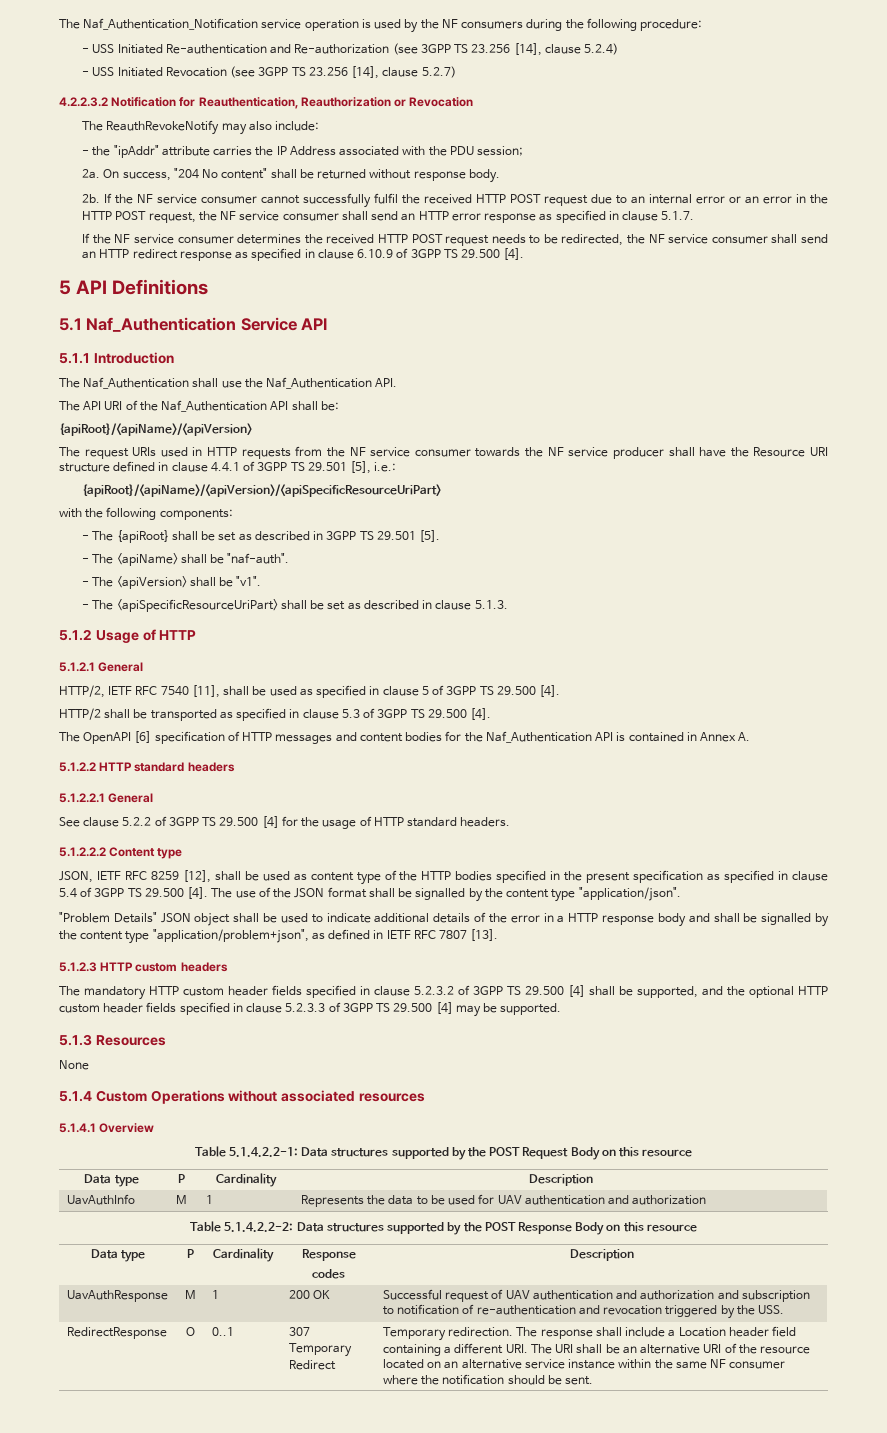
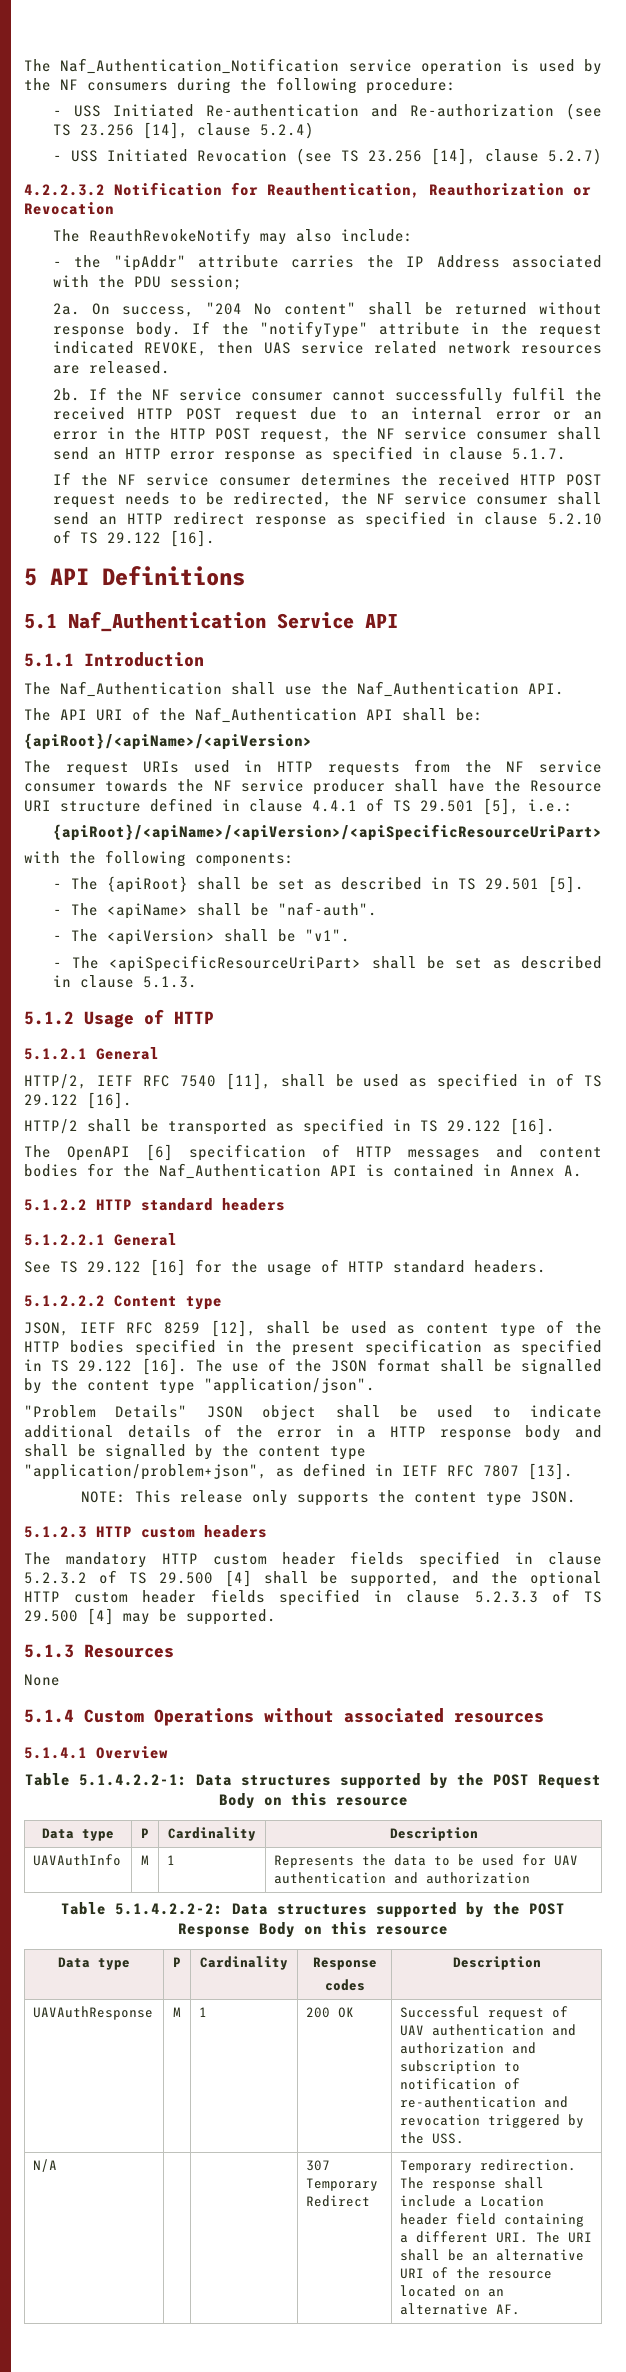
[420,44,451,53] 3GPP -> (602, 111) none
[258,67,289,76] 3GPP -> (332, 156) none
(500, 176) none -> [192,321,602,338] [52,341,602,356] [52,361,170,374] If the "notifyType" attribute in the request indicated REVOKE, then UAS service related network resources are released.
[357,248,525,260] 6.10.9 of 3GPP TS 29.500 [4]. -> [548,513,602,525] [52,530,215,547] 5.2.10 of TS 29.122 [16].
[257,462,288,471] 3GPP -> (384, 805) none
[326,531,357,540] 3GPP -> (449, 883) none
[382,685,561,697] clause 5 of 3GPP TS 29.500 [4]. -> [556,1073,602,1087] [24,1092,132,1109] of TS 29.122 [16].
[302,708,492,720] clause 5.3 of 3GPP TS 29.500 [4]. -> [420,1118,555,1135] TS 29.122 [16].
[83,816,279,828] clause 5.2.2 of 3GPP TS 29.500 [4] -> [60,1259,186,1276] TS 29.122 [16]
[791,871,828,881] [59,887,209,899] clause 5.4 of 3GPP TS 29.500 [4]. -> [51,1358,187,1375] TS 29.122 [16].
(499, 935) none -> [81,1490,577,1506] // NOTE: This release only supports the content type JSON.
[473,986,503,995] 3GPP -> (117, 1577) none
[342,1003,373,1012] 3GPP -> (570, 1596) none
[66,1194,135,1205] UavAuthInfo -> [33,1854,122,1866] UAVAuthInfo
[66,1290,168,1302] UavAuthResponse -> [33,2006,154,2020] UAVAuthResponse
[66,1327,167,1339] [186,1327,195,1336] [211,1327,234,1336] RedirectResponse | O | 0..1 -> [33,2159,58,2172] N/A | |
[524,1359,786,1369] [382,1374,594,1385] service instance within the same NF consumer where the notification should be sent. -> [496,2304,521,2315] AF.

